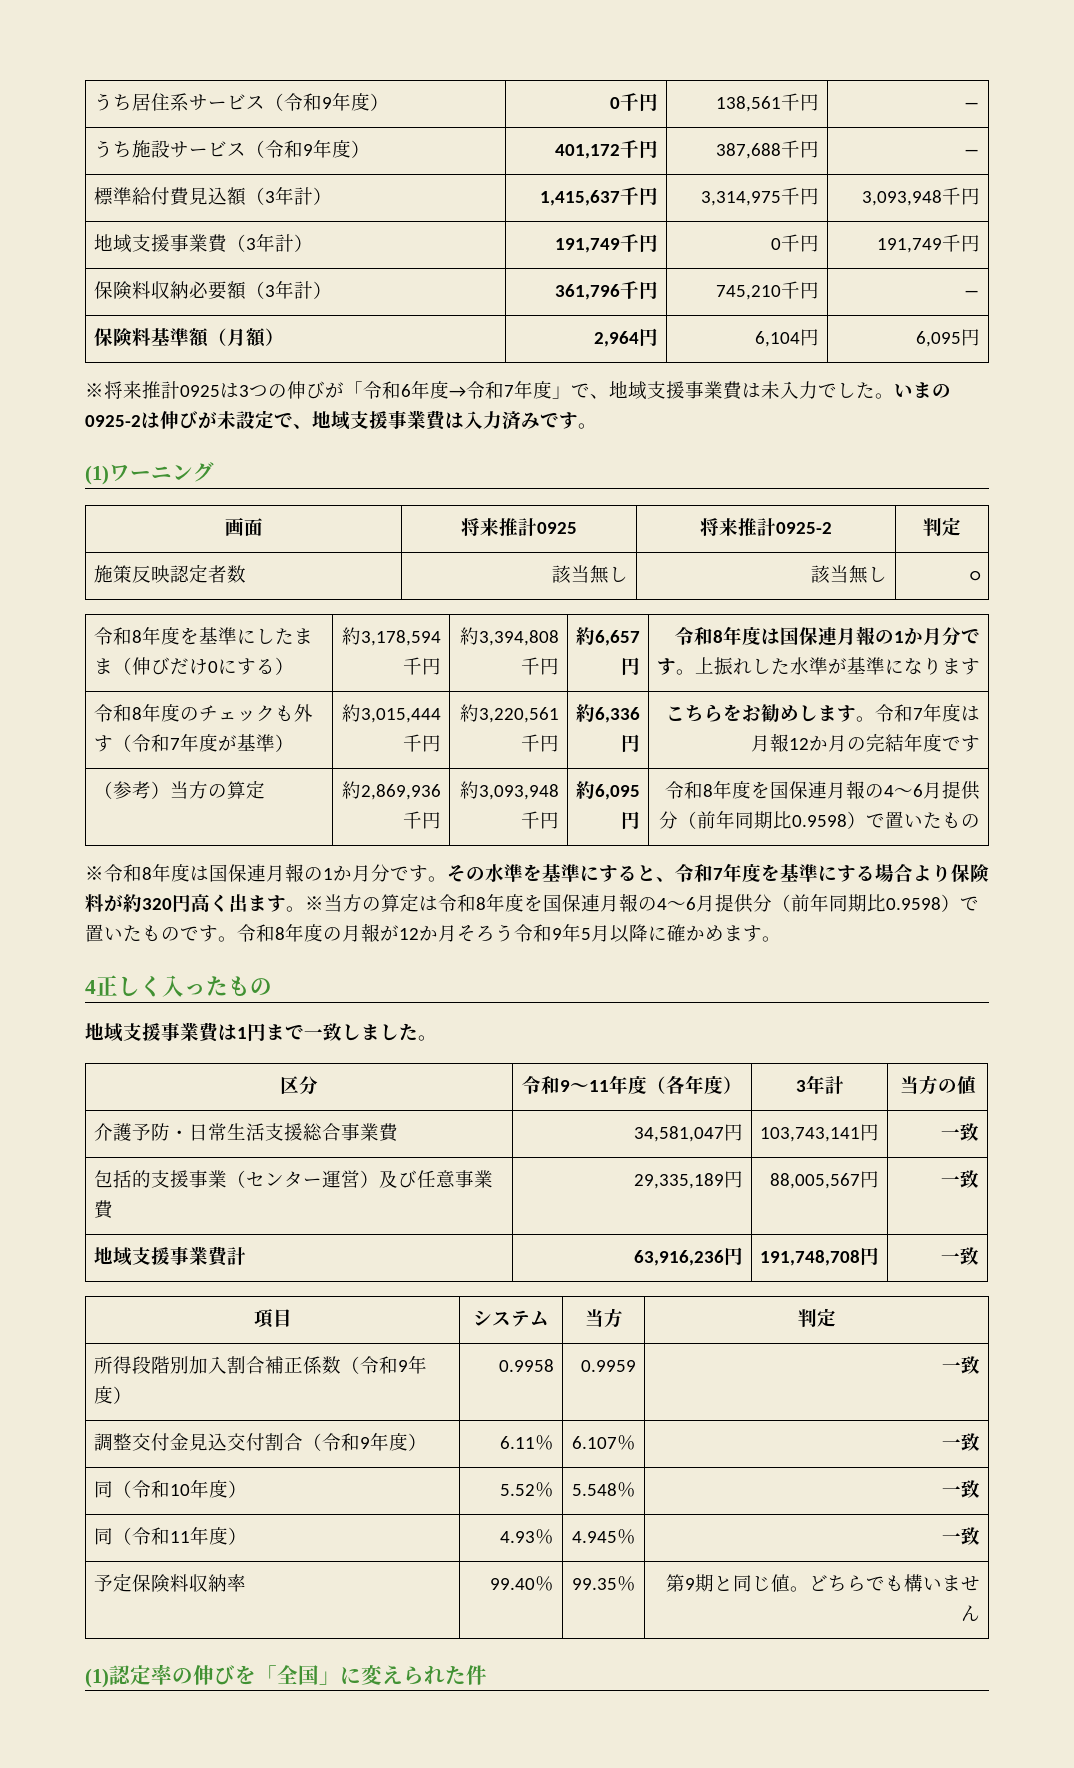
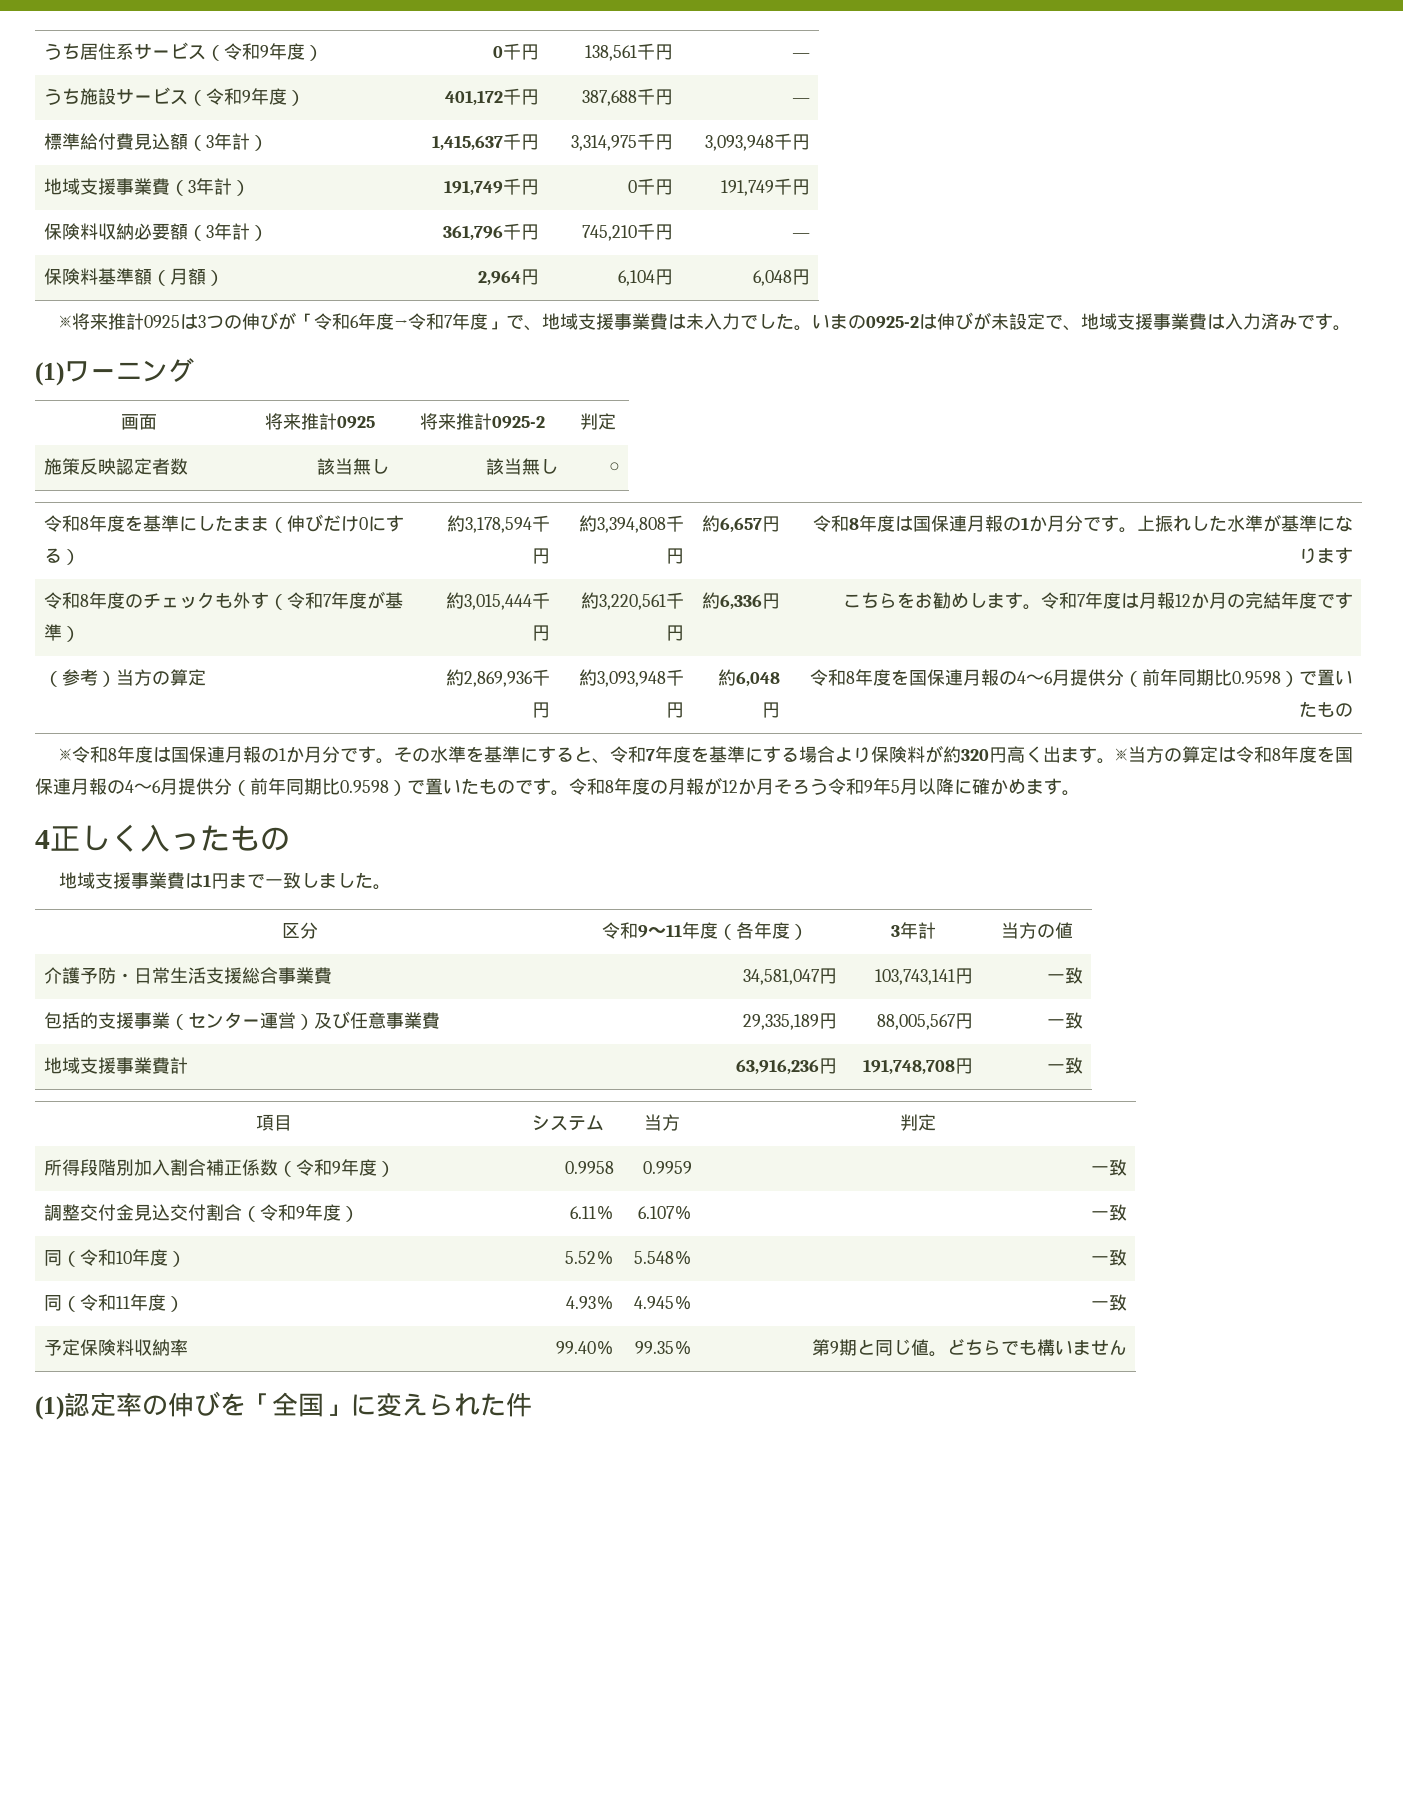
[916,331,962,347] 6,095 -> [752,270,792,286] 6,048
[595,784,641,800] 6,095 -> [735,671,780,687] 6,048

